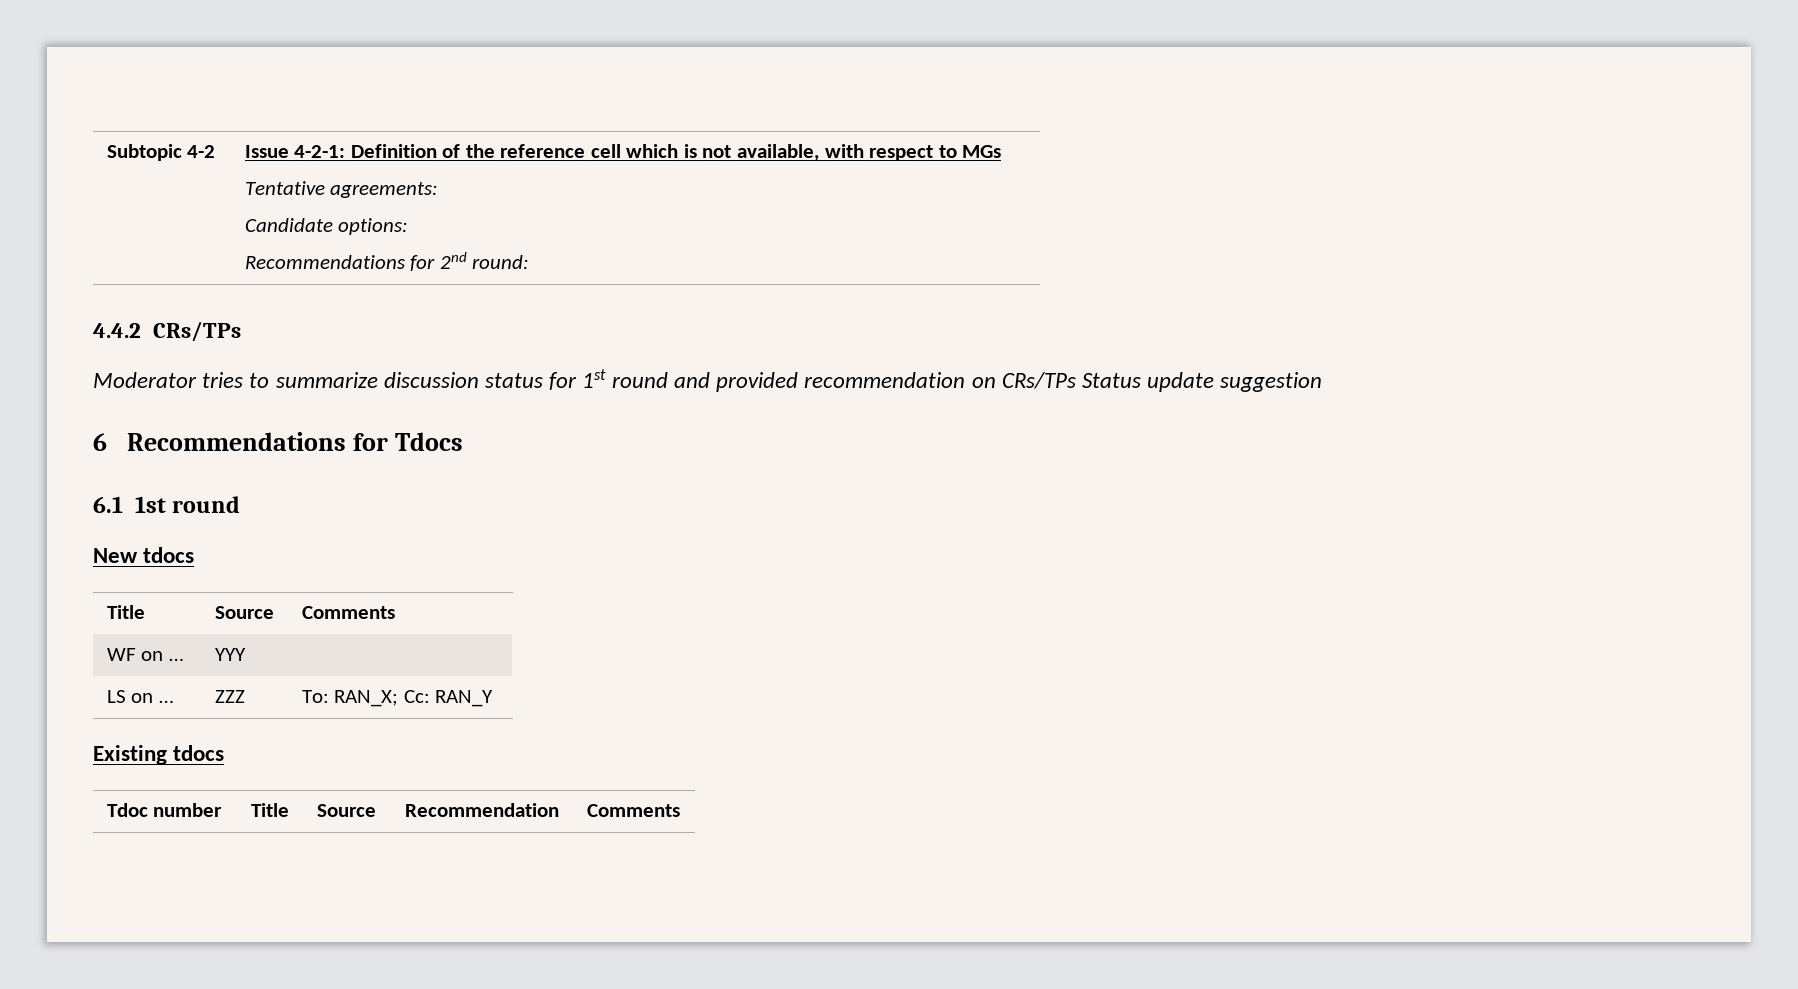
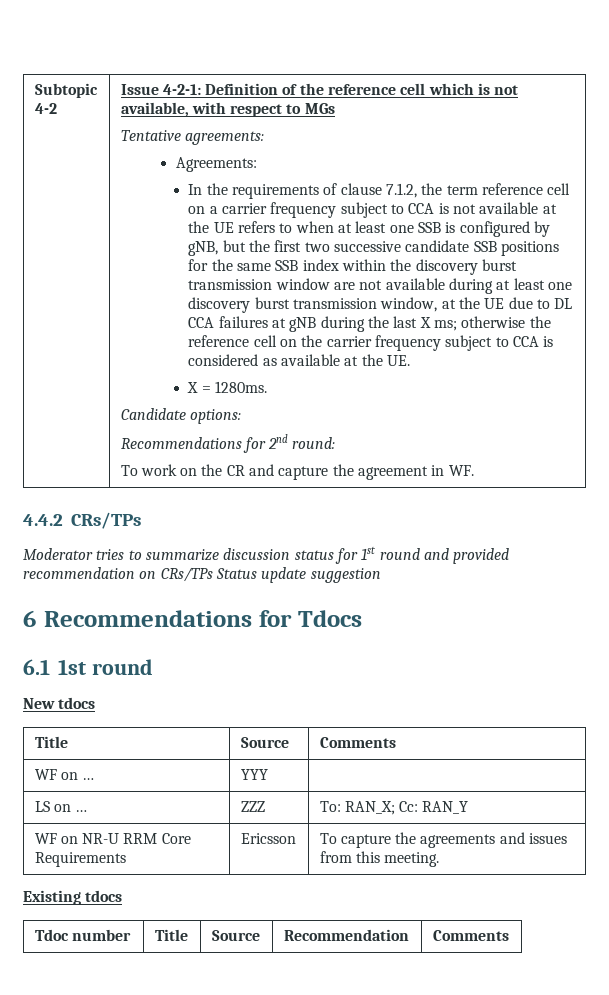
(439, 190) none -> [175,157,257,172] [188,183,571,199] [188,202,557,218] [188,221,550,237] [188,240,559,256] [188,259,517,275] [188,278,572,294] [188,297,573,313] [188,316,551,332] [188,335,554,351] [188,354,410,366] [187,381,268,393] // Agreements: // In the requirements of clause 7.1.2, the term reference cell on a carrier frequency subject to CCA is not available at the UE refers to when at least one SSB is configured by gNB, but the first two successive candidate SSB positions for the same SSB index within the discovery burst transmission window are not available during at least one discovery burst transmission window, at the UE due to DL CCA failures at gNB during the last X ms; otherwise the reference cell on the carrier frequency subject to CCA is considered as available at the UE. // X = 1280ms.
(530, 262) none -> [120,464,474,480] // To work on the CR and capture the agreement in WF.
(494, 698) none -> [34,833,191,844] [34,852,126,867] [240,833,296,844] [319,832,568,848] [319,851,440,867] // WF on NR-U RRM Core Requirements | Ericsson | To capture the agreements and issues from this meeting.

